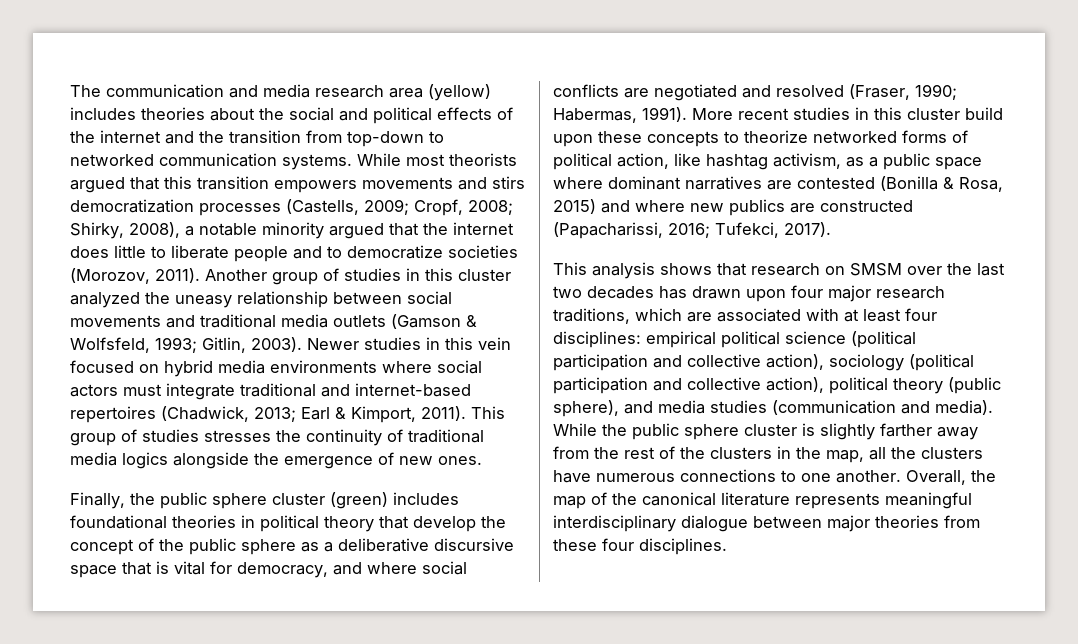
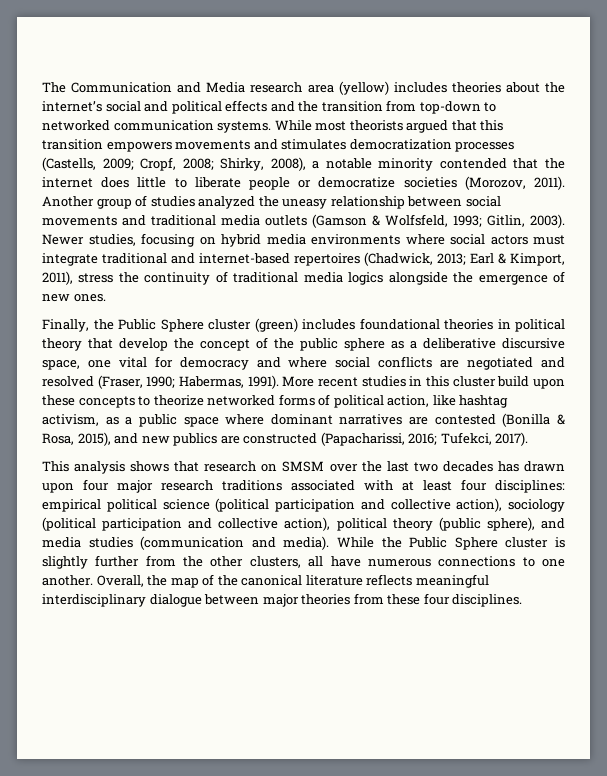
[106,84,310,98] communication and media -> [71,82,246,93] Communication and Media
(284, 114) none -> [42,101,102,112] internet’s
[497,107,513,120] [70,130,161,143] of the internet -> (268, 106) none
[492,176,525,189] stirs -> [281,139,347,150] stimulates
[329,223,384,239] argued -> [439,158,507,169] contended
[293,246,342,259] and to -> [298,180,312,188] or
[406,268,511,281] in this cluster -> (195, 201) none
[364,337,511,350] [70,360,134,373] studies in this vein focused -> [88,233,195,247] studies, focusing
[421,406,505,421] [70,429,271,446] 2011). This group of studies stresses -> [42,271,114,285] 2011), stress
[160,492,267,509] public sphere -> [118,319,204,332] Public Sphere
[70,561,169,578] space that is -> [42,360,111,370] space, one
[237,562,328,578] democracy, -> [179,357,249,370] democracy
[553,199,685,214] 2015) and where -> [77,432,139,446] 2015), and
[553,308,712,324] traditions, which are -> [222,480,282,491] traditions
[632,423,739,440] public sphere -> [409,537,498,550] Public Sphere
[880,423,978,440] [553,446,983,463] farther away from the rest of the clusters in the map, all the clusters -> [95,555,324,568] further from the other clusters, all
[795,493,880,509] represents -> [366,574,413,586] reflects

